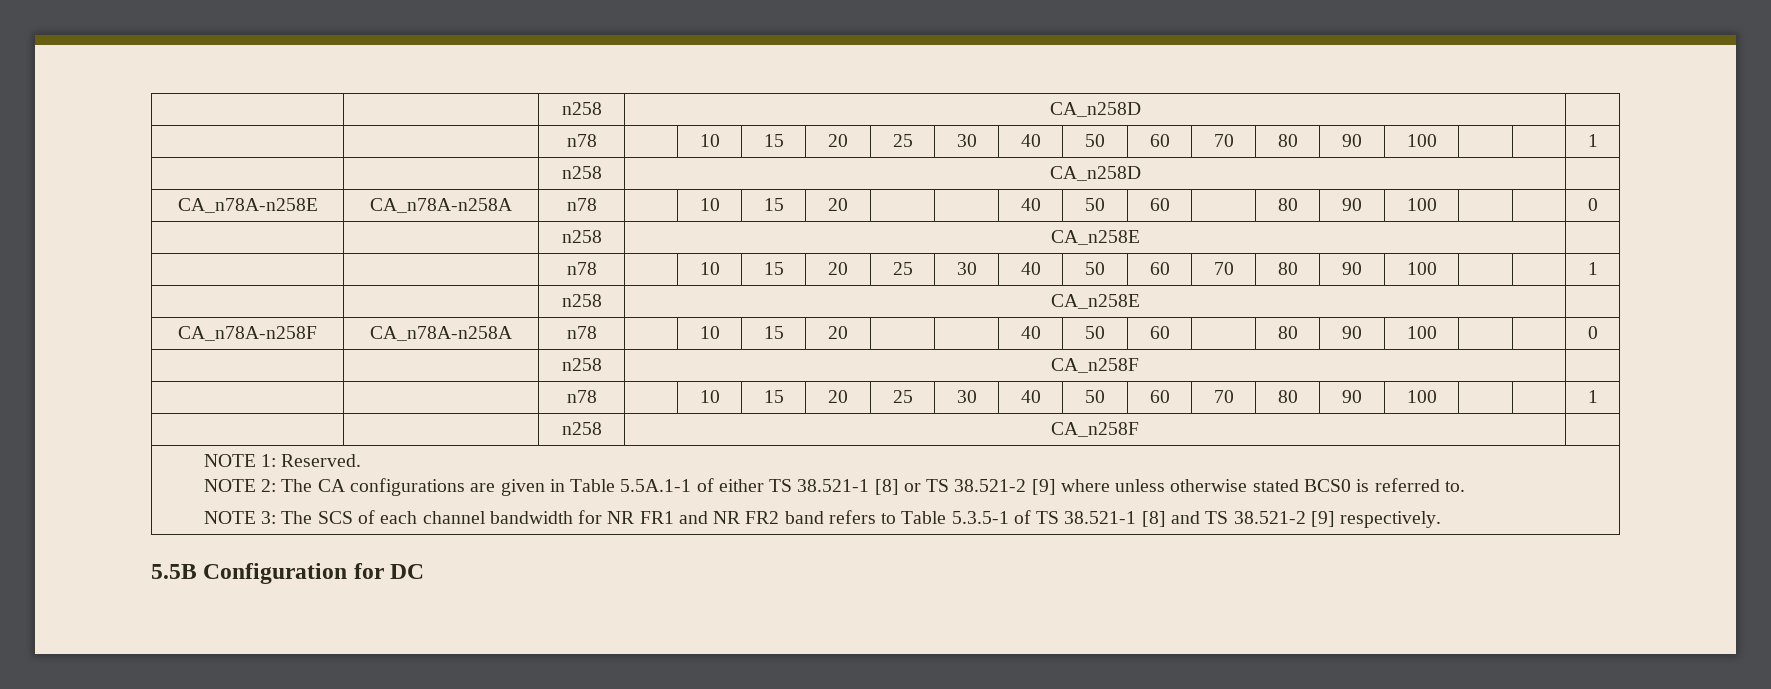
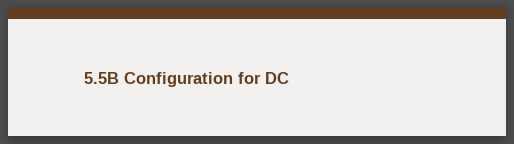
[561,102,602,115] [1049,102,1141,117] [566,134,597,147] [699,134,720,147] [763,134,784,147] [828,134,848,147] [892,134,913,147] [956,134,977,147] [1020,134,1041,147] [1085,134,1105,147] [1149,134,1170,147] [1213,134,1234,147] [1277,134,1298,147] [1342,134,1362,147] [1406,134,1437,147] [1587,134,1598,147] [561,166,602,179] [1049,166,1141,181] [177,198,318,213] [370,198,512,213] [566,198,597,211] [699,198,720,211] [763,198,784,211] [828,198,848,211] [1020,198,1041,211] [1085,198,1105,211] [1149,198,1170,211] [1277,198,1298,211] [1342,198,1362,211] [1406,198,1437,211] [1587,198,1598,211] [561,230,602,243] [1050,230,1140,245] [566,262,597,275] [699,262,720,275] [763,262,784,275] [828,262,848,275] [892,262,913,275] [956,262,977,275] [1020,262,1041,275] [1085,262,1105,275] [1149,262,1170,275] [1213,262,1234,275] [1277,262,1298,275] [1342,262,1362,275] [1406,262,1437,275] [1587,262,1598,275] [561,294,602,307] [1050,294,1140,309] [178,326,317,341] [370,326,512,341] [566,326,597,339] [699,326,720,339] [763,326,784,339] [828,326,848,339] [1020,326,1041,339] [1085,326,1105,339] [1149,326,1170,339] [1277,326,1298,339] [1342,326,1362,339] [1406,326,1437,339] [1587,326,1598,339] [561,358,602,371] [1051,358,1139,373] [566,390,597,403] [699,390,720,403] [763,390,784,403] [828,390,848,403] [892,390,913,403] [956,390,977,403] [1020,390,1041,403] [1085,390,1105,403] [1149,390,1170,403] [1213,390,1234,403] [1277,390,1298,403] [1342,390,1362,403] [1406,390,1437,403] [1587,390,1598,403] [561,422,602,435] [1051,422,1139,437] [203,454,362,467] [203,478,1465,496] [203,510,1442,528] | | n258 | CA_n258D | // | | n78 | | 10 | 15 | 20 | 25 | 30 | 40 | 50 | 60 | 70 | 80 | 90 | 100 | | | 1 // | | n258 | CA_n258D | // CA_n78A-n258E | CA_n78A-n258A | n78 | | 10 | 15 | 20 | | | 40 | 50 | 60 | | 80 | 90 | 100 | | | 0 // | | n258 | CA_n258E | // | | n78 | | 10 | 15 | 20 | 25 | 30 | 40 | 50 | 60 | 70 | 80 | 90 | 100 | | | 1 // | | n258 | CA_n258E | // CA_n78A-n258F | CA_n78A-n258A | n78 | | 10 | 15 | 20 | | | 40 | 50 | 60 | | 80 | 90 | 100 | | | 0 // | | n258 | CA_n258F | // | | n78 | | 10 | 15 | 20 | 25 | 30 | 40 | 50 | 60 | 70 | 80 | 90 | 100 | | | 1 // | | n258 | CA_n258F | // NOTE 1: Reserved. // NOTE 2: The CA configurations are given in Table 5.5A.1-1 of either TS 38.521-1 [8] or TS 38.521-2 [9] where unless otherwise stated BCS0 is referred to. // NOTE 3: The SCS of each channel bandwidth for NR FR1 and NR FR2 band refers to Table 5.3.5-1 of TS 38.521-1 [8] and TS 38.521-2 [9] respectively. // -> (84, 78) none

